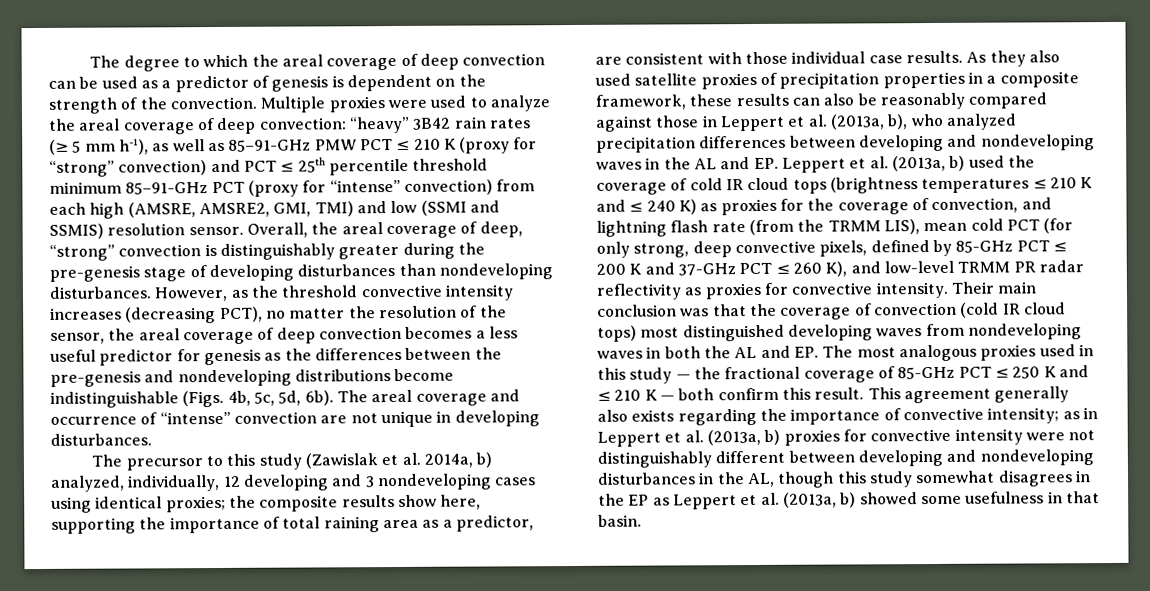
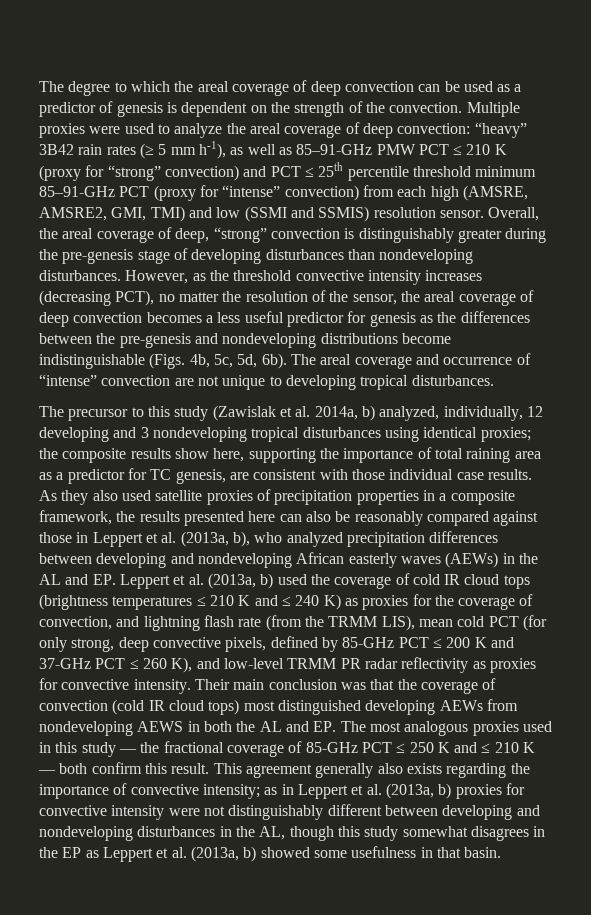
[436,410,540,427] in developing -> [269,375,409,390] to developing tropical
[495,477,537,486] cases -> [251,427,381,442] tropical disturbances
[455,515,534,532] predictor, -> [67,468,226,484] predictor for TC genesis,
[689,93,789,107] these results -> [116,511,276,526] the results presented here
[596,161,642,170] waves -> [296,552,499,568] African easterly waves (AEWs)
[876,328,923,337] waves -> [439,700,483,711] AEWs
[597,350,643,359] waves -> [137,721,184,732] AEWS

